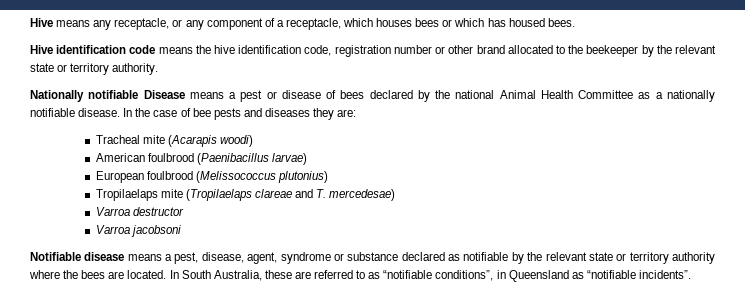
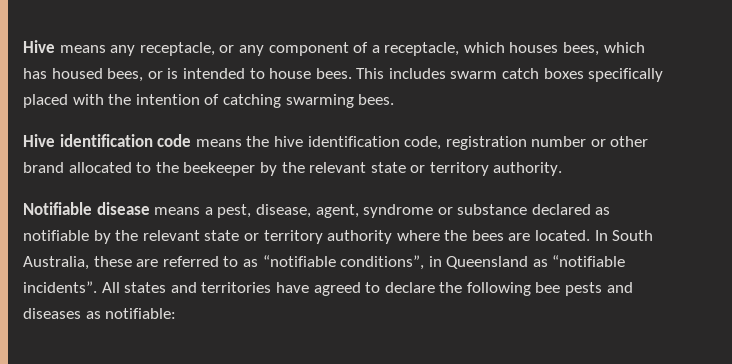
[415,18,453,27] bees or -> [563,42,600,56] bees,
(545, 22) none -> [107,68,664,82] [23,94,354,108] bees, or is intended to house bees. This includes swarm catch boxes specifically placed with the intention of catching swarming
[30,90,715,102] [30,108,357,120] [95,135,253,147] [95,153,307,165] [95,171,328,183] [95,189,396,201] [95,207,184,216] [95,225,181,237] // Nationally notifiable Disease means a pest or disease of bees declared by the national Animal Health Committee as a nationally notifiable disease. In the case of bee pests and diseases they are: // Tracheal mite (Acarapis woodi) // American foulbrood (Paenibacillus larvae) // European foulbrood (Melissococcus plutonius) // Tropilaelaps mite (Tropilaelaps clareae and T. mercedesae) // Varroa destructor // Varroa jacobsoni -> (563, 169) none
(691, 274) none -> [101,282,633,296] [23,308,177,319] All states and territories have agreed to declare the following bee pests and diseases as notifiable:

